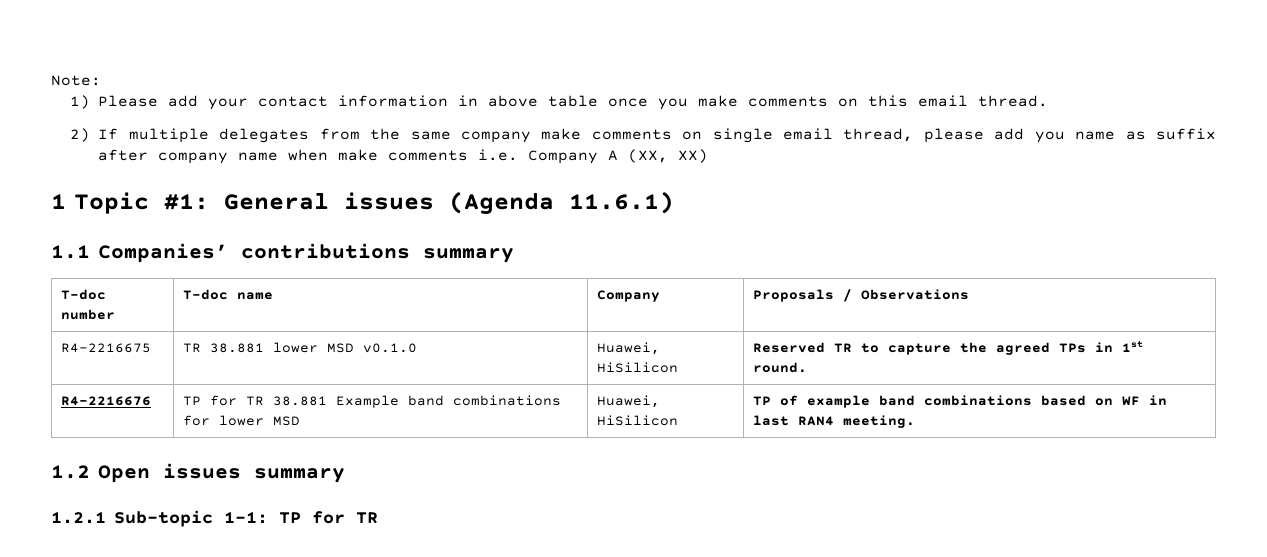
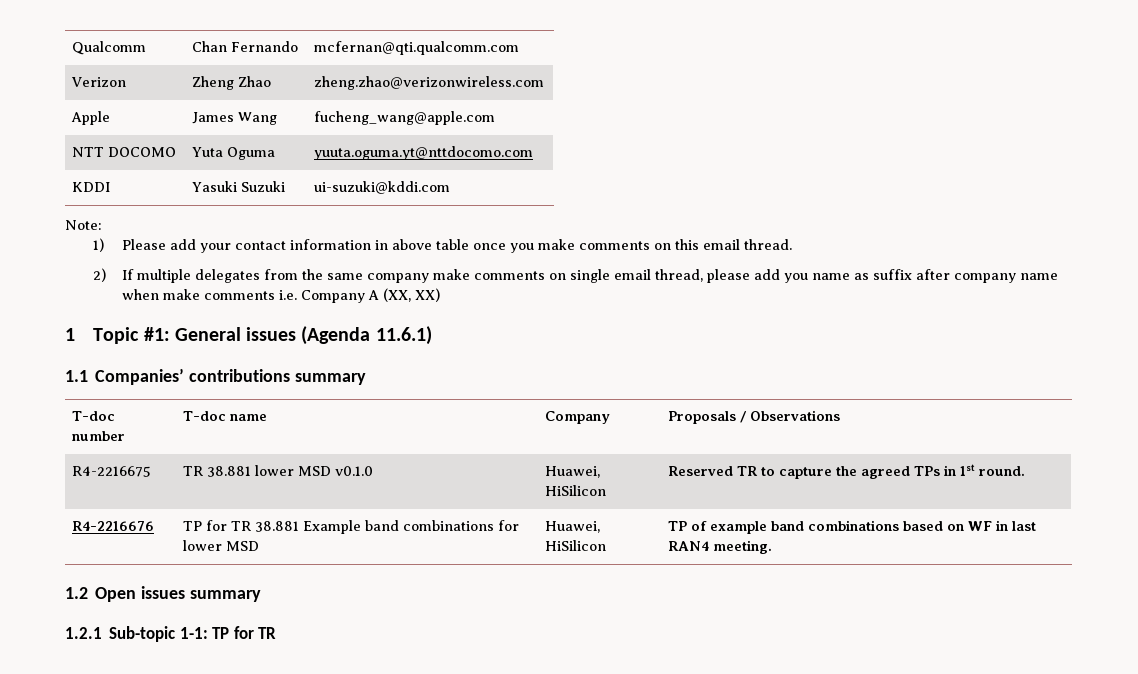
(51, 80) none -> [72,41,147,55] [192,41,299,52] [314,41,520,55] [71,77,127,87] [192,76,272,90] [314,76,545,90] [71,111,111,125] [192,112,278,125] [314,111,496,125] [72,147,177,157] [192,147,276,160] [314,146,534,160] [72,182,111,192] [192,181,286,192] [314,181,451,194] Qualcomm | Chan Fernando | mcfernan@qti.qualcomm.com // Verizon | Zheng Zhao | zheng.zhao@verizonwireless.com // Apple | James Wang | fucheng_wang@apple.com // NTT DOCOMO | Yuta Oguma | yuuta.oguma.yt@nttdocomo.com // KDDI | Yasuki Suzuki | ui-suzuki@kddi.com //

